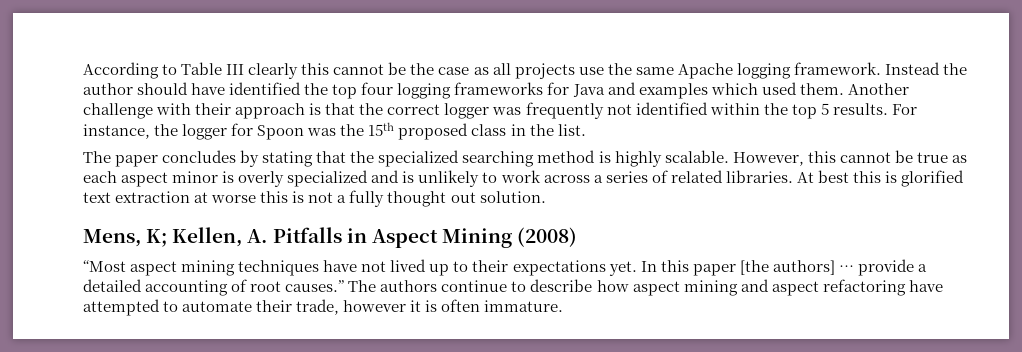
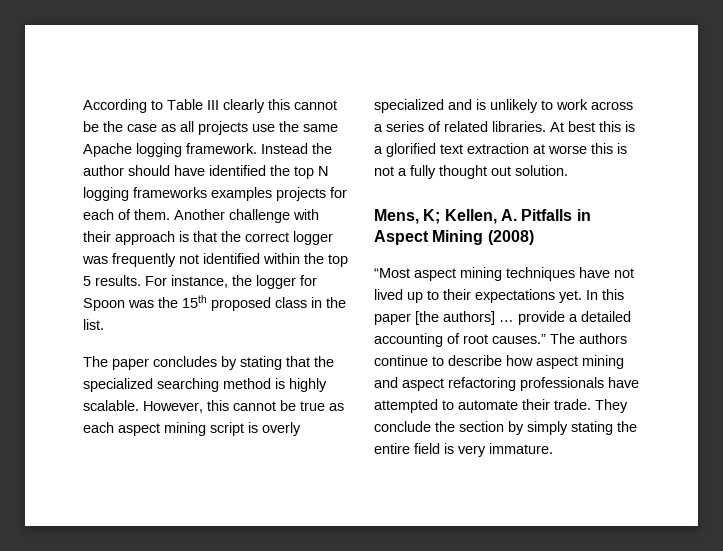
[361,82,394,95] four -> [318,166,328,176] N
[547,82,797,99] for Java and examples which used -> [211,187,347,201] [83,209,131,220] examples projects for each of
[172,171,219,183] minor -> [164,422,244,436] mining script
(897, 177) none -> [374,146,383,154] a
(906, 287) none -> [520,377,604,391] professionals
[296,299,481,315] trade, however it is often -> [554,399,628,413] [374,421,637,435] [374,443,486,457] trade. They conclude the section by simply stating the entire field is very

